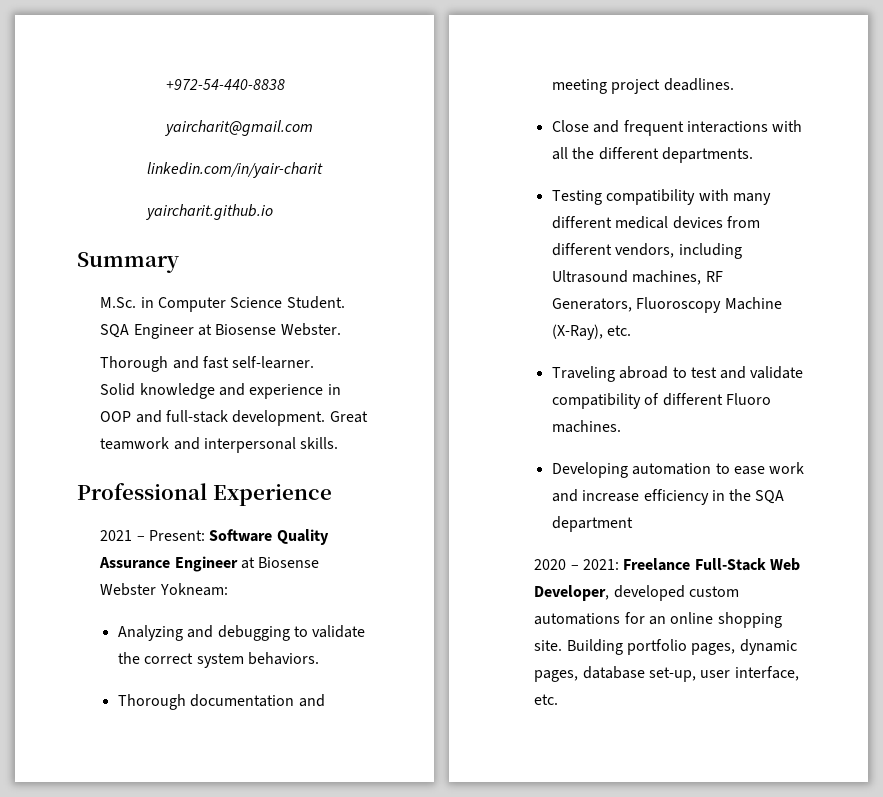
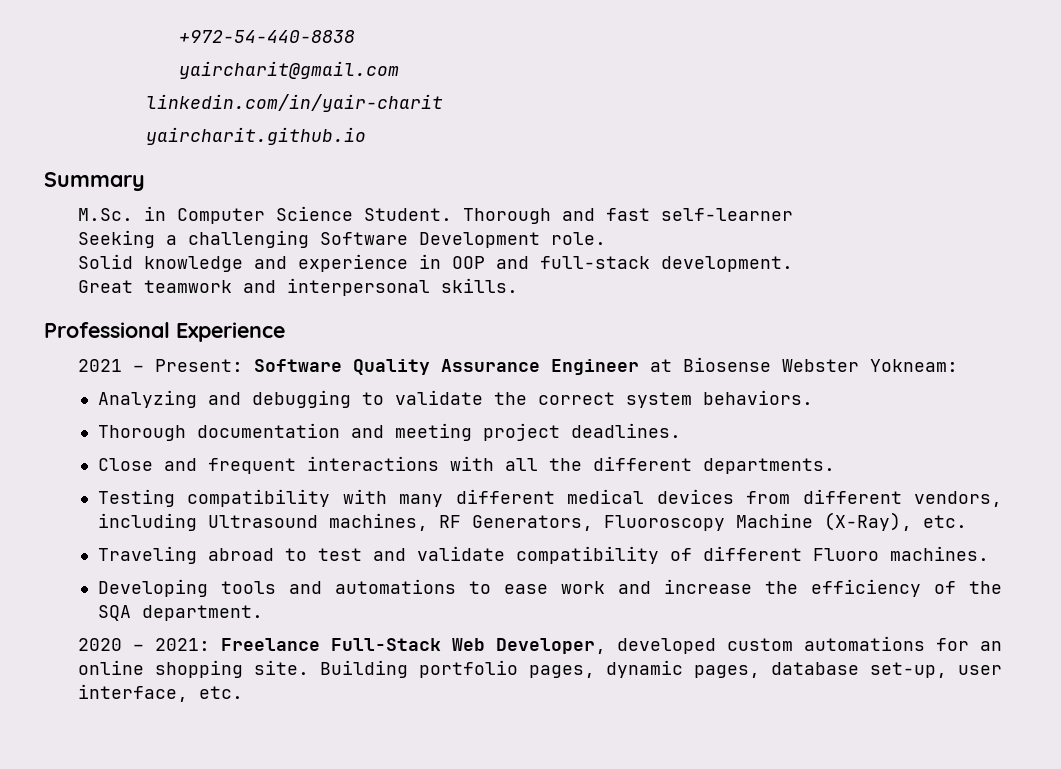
[100,323,341,339] [100,356,315,372] SQA Engineer at Biosense Webster. // Thorough and fast self-learner. -> [462,208,793,224] [77,230,606,248] Thorough and fast self-learner // Seeking a challenging Software Development role.
(326, 418) none -> (793, 264) //
[632,463,712,475] automation -> [220,579,456,594] tools and automations
[643,489,725,505] efficiency in -> [764,579,956,597] the efficiency of
[551,516,633,532] department -> [141,605,263,621] department.

